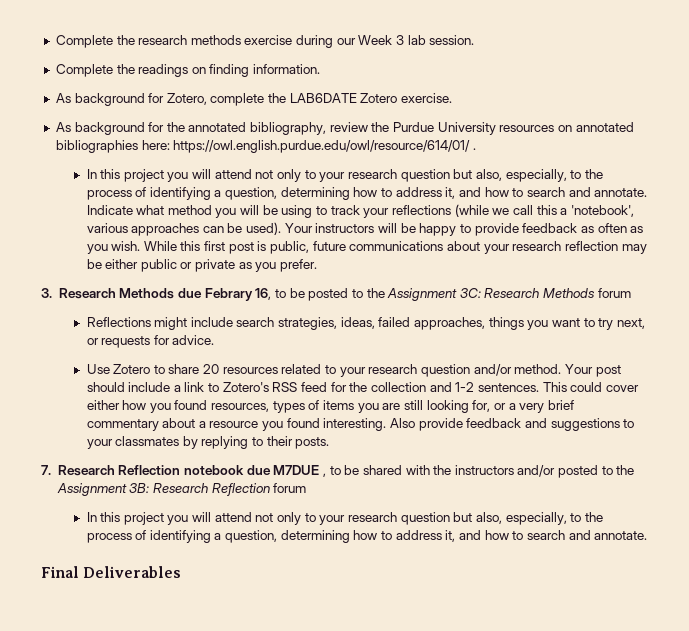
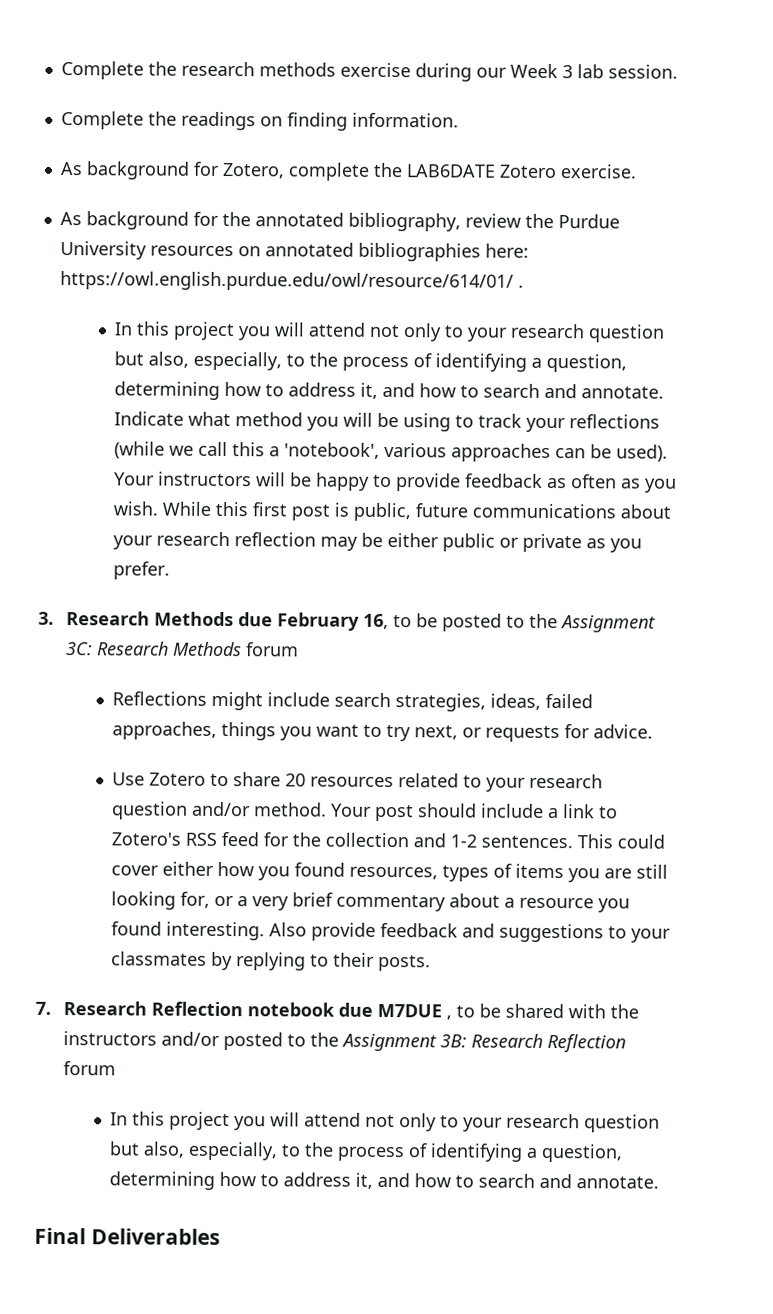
[204,288,253,301] Febrary -> [276,612,360,631] February

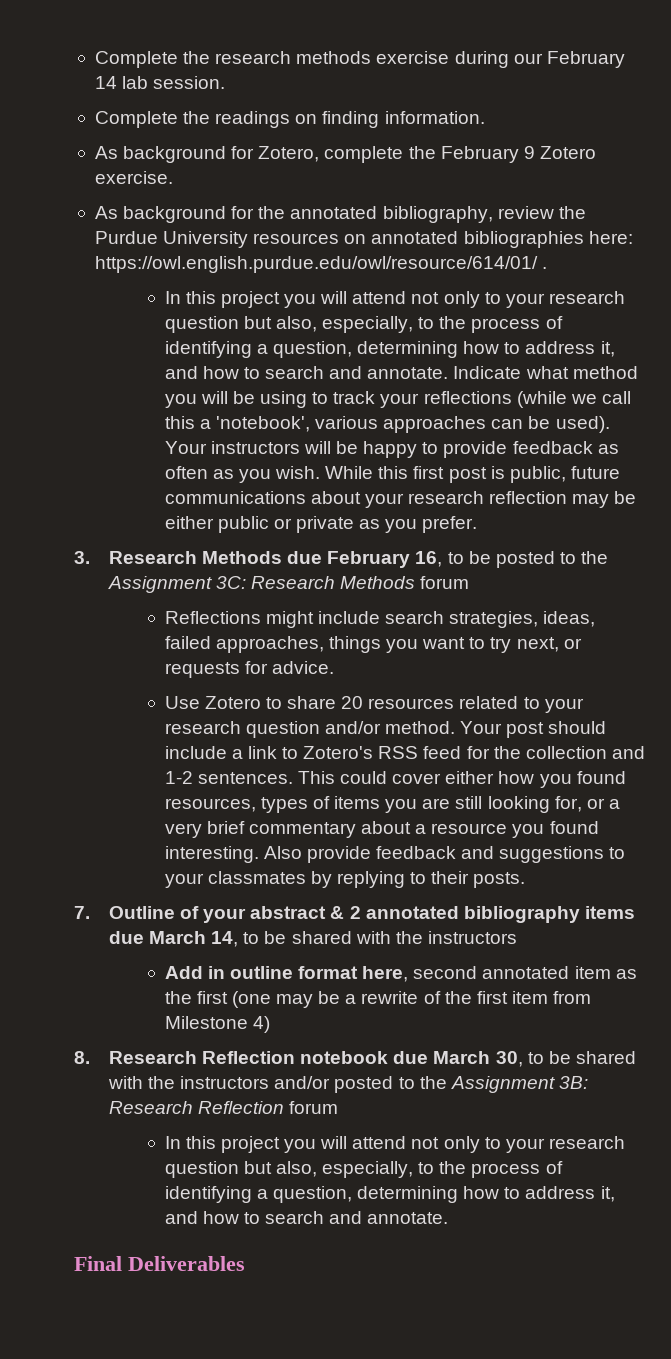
[509,63,573,79] Week 3 -> [546,51,625,68] [94,76,117,89] February 14
[405,164,496,178] LAB6DATE -> [440,146,535,163] February 9
(51, 1008) none -> [108,906,635,923] [108,931,517,947] [164,966,637,982] [164,991,592,1008] [164,1016,270,1033] [74,1051,90,1064] Outline of your abstract & 2 annotated bibliography items due March 14, to be shared with the instructors // Add in outline format here, second annotated item as the first (one may be a rewrite of the first item from Milestone 4) // 8.
[376,1003,452,1020] M7DUE , -> [433,1051,523,1067] March 30,

